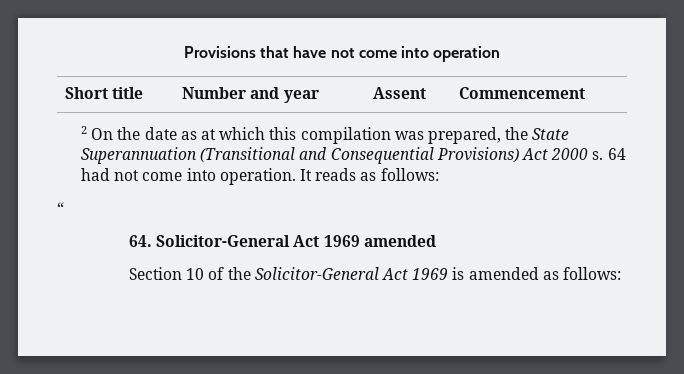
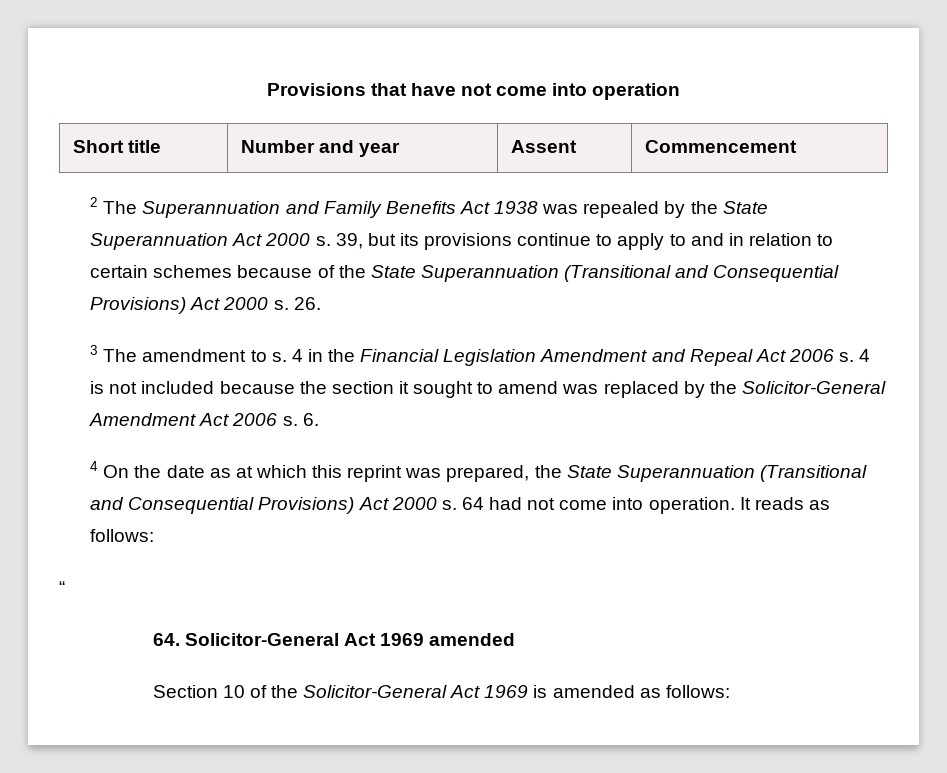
(88, 130) none -> [103,201,768,218] [90,233,834,250] [90,265,840,282] [90,297,321,314] [90,345,871,366] [90,381,886,398] [89,413,319,426] [90,461,99,471] The Superannuation and Family Benefits Act 1938 was repealed by the State Superannuation Act 2000 s. 39, but its provisions continue to apply to and in relation to certain schemes because of the State Superannuation (Transitional and Consequential Provisions) Act 2000 s. 26. // 3 The amendment to s. 4 in the Financial Legislation Amendment and Repeal Act 2006 s. 4 is not included because the section it sought to amend was replaced by the Solicitor-General Amendment Act 2006 s. 6. // 4
[300,127,391,144] compilation -> [347,465,403,482] reprint

